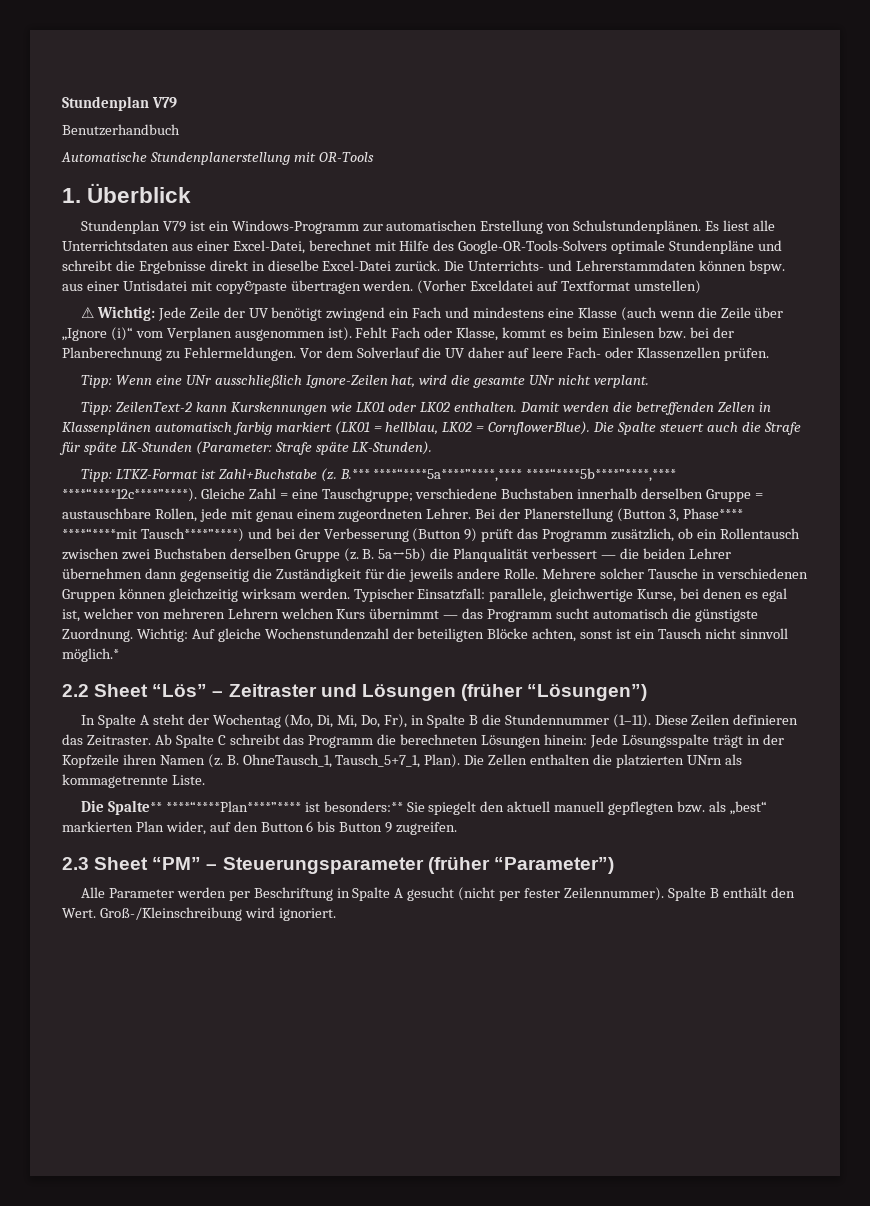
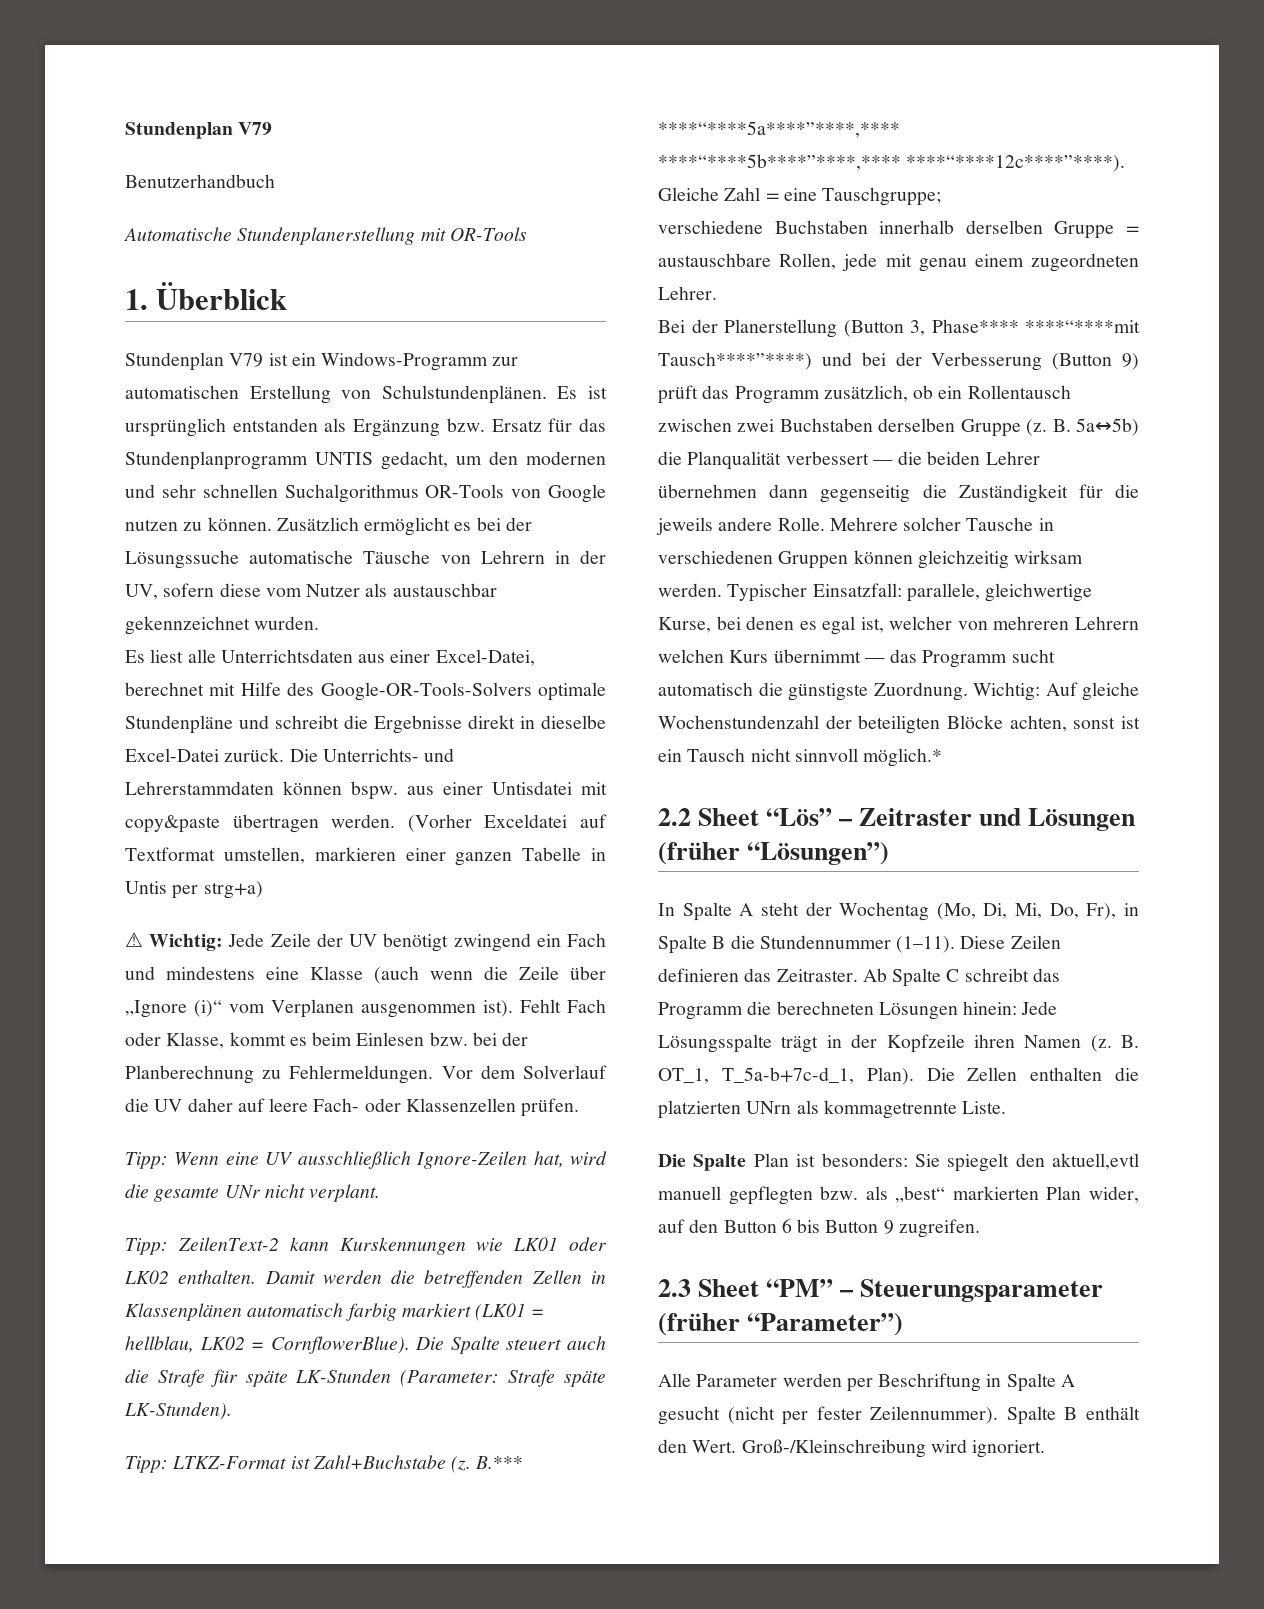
(720, 226) none -> [588,386,607,399] [125,418,606,437] [125,451,606,470] [125,484,606,503] [125,517,532,536] [125,550,606,569] [125,583,497,600] [125,616,320,635] [125,650,145,663] ist ursprünglich entstanden als Ergänzung bzw. Ersatz für das Stundenplanprogramm UNTIS gedacht, um den modernen und sehr schnellen Suchalgorithmus OR-Tools von Google nutzen zu können. Zusätzlich ermöglicht es bei der Lösungssuche automatische Täusche von Lehrern in der UV, sofern diese vom Nutzer als austauschbar gekennzeichnet wurden. // Es
[634,280,702,294] umstellen) -> [223,847,606,866] [125,881,263,899] umstellen, markieren einer ganzen Tabelle in Untis per strg+a)
[185,375,211,385] UNr -> [265,1152,294,1165] UV
(413, 495) none -> (942, 196) //
(472, 513) none -> (717, 293) //
[242,754,421,768] OhneTausch_1, Tausch_5+7_1, -> [658,1067,854,1084] OT_1, T_5a-b+7c-d_1,
[107,800,403,815] Spalte** ****“****Plan****”**** ist besonders:** -> [693,1153,908,1171] Spalte Plan ist besonders:
[507,801,551,812] aktuell -> [1052,1153,1139,1170] aktuell,evtl

